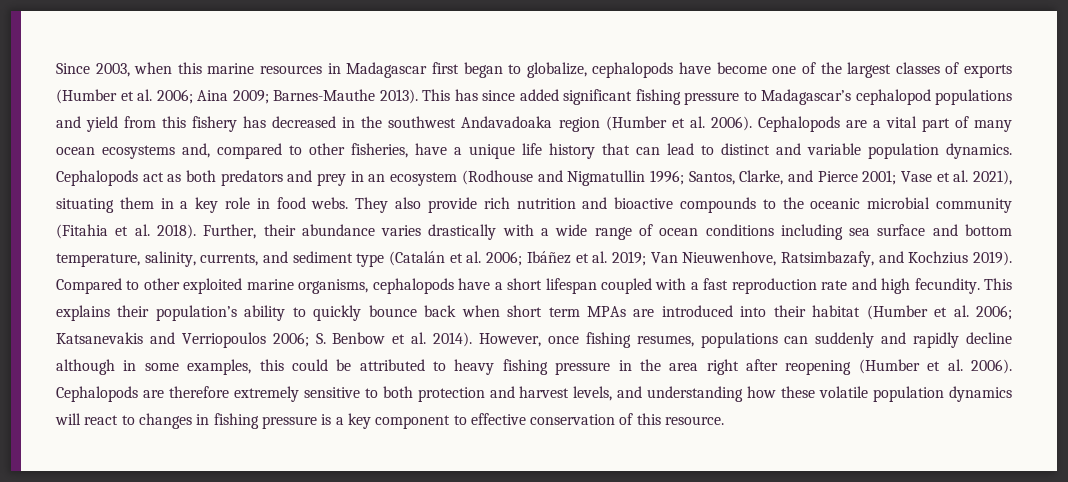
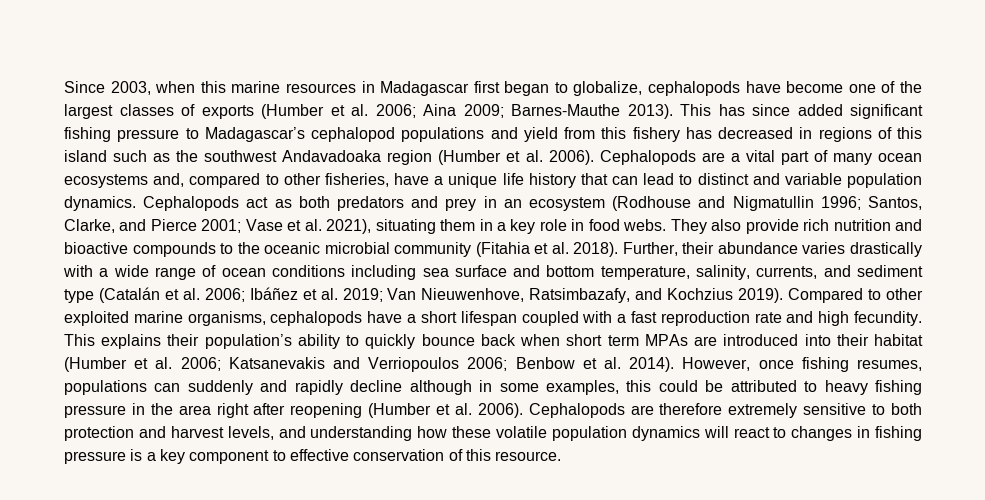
(356, 122) none -> [818,127,922,142] [64,150,171,162] regions of this island such as
[315,333,326,344] S. -> (508, 364) none

